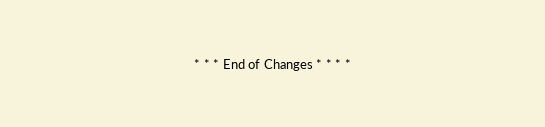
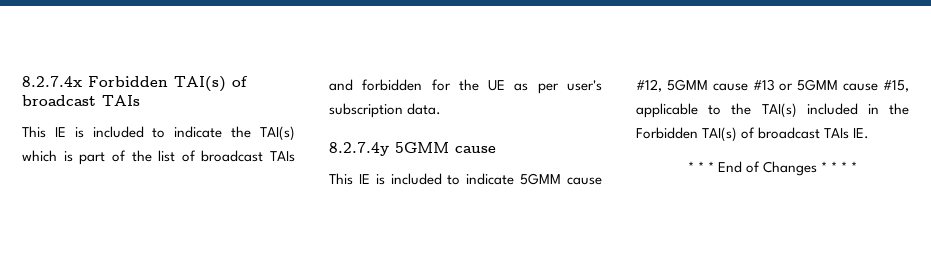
(194, 64) none -> [22,76,248,92] [22,95,140,106] [22,126,295,141] [22,150,295,165] [329,79,602,94] [329,103,442,118] [329,142,496,156] [329,173,602,185] [636,79,909,92] [636,103,909,118] [636,127,870,142] 8.2.7.4x Forbidden TAI(s) of broadcast TAIs // This IE is included to indicate the TAI(s) which is part of the list of broadcast TAIs and forbidden for the UE as per user's subscription data. // 8.2.7.4y 5GMM cause // This IE is included to indicate 5GMM cause #12, 5GMM cause #13 or 5GMM cause #15, applicable to the TAI(s) included in the Forbidden TAI(s) of broadcast TAIs IE. //

